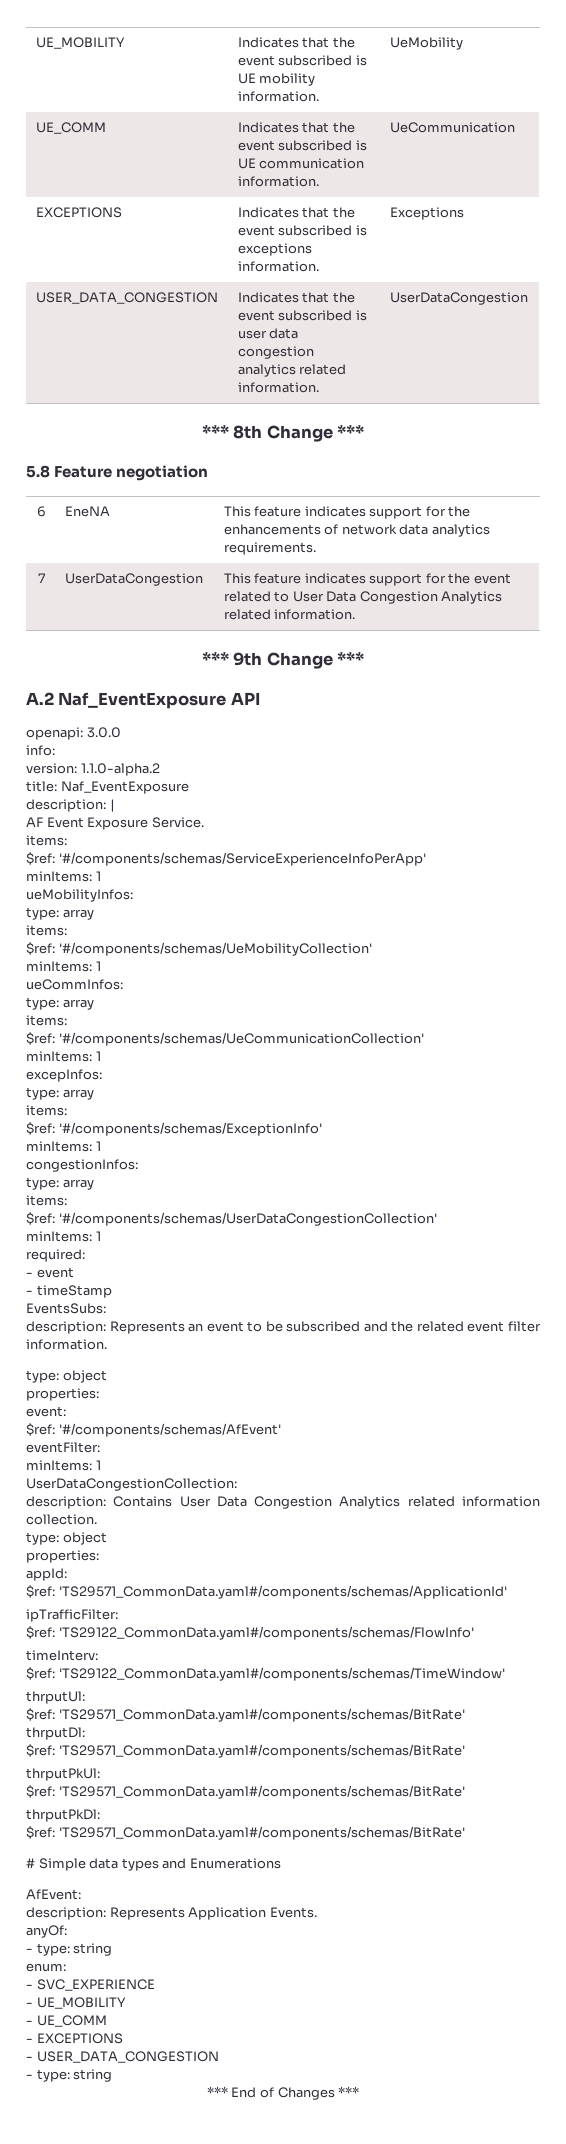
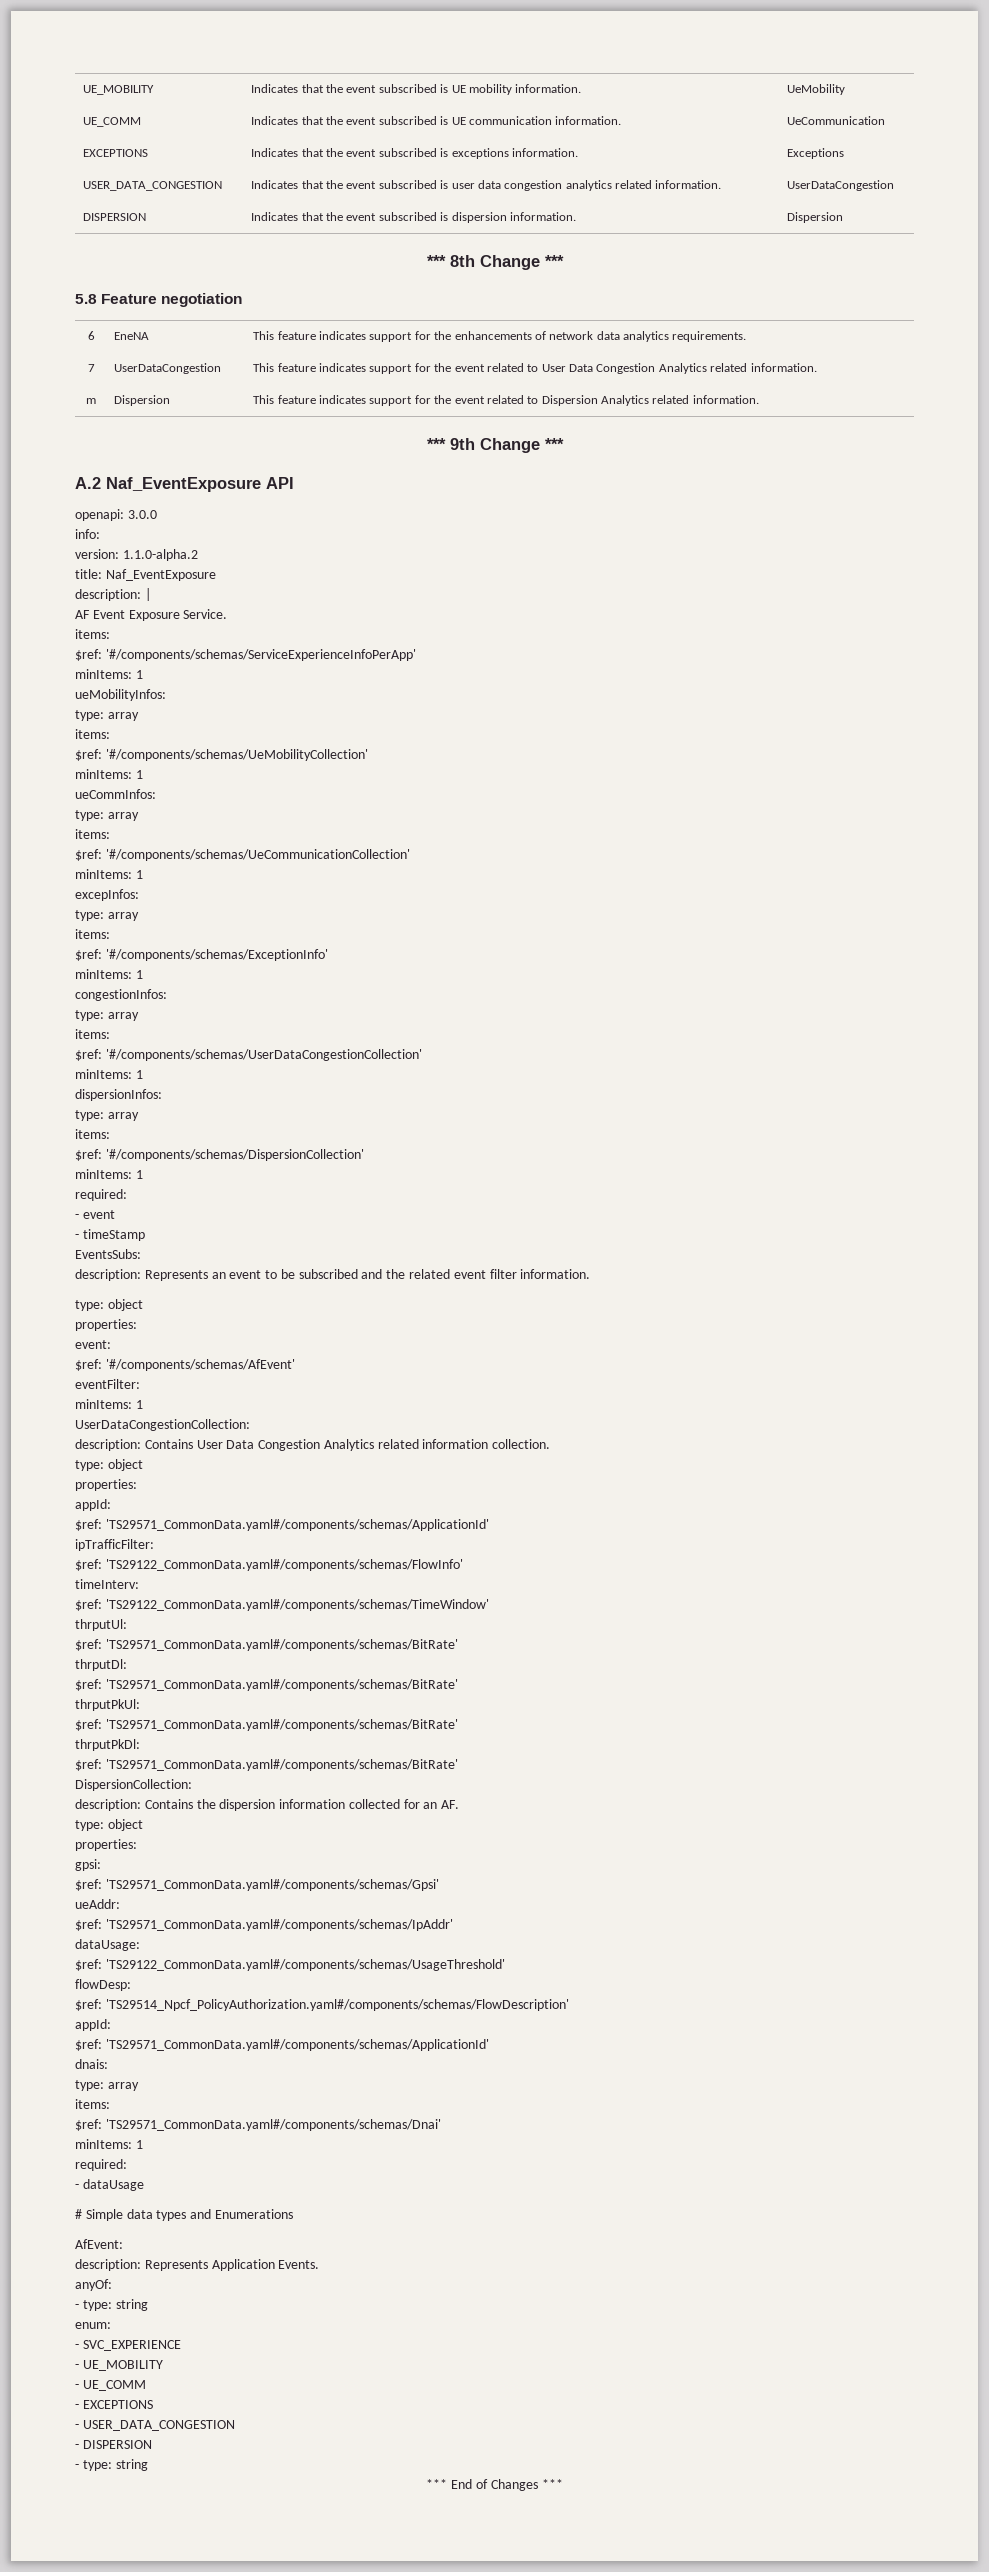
(528, 298) none -> [83,213,147,221] [251,212,576,223] [787,212,844,223] // DISPERSION | Indicates that the event subscribed is dispersion information. | Dispersion
(356, 614) none -> [86,398,96,404] [114,395,171,406] [253,395,759,406] // m | Dispersion | This feature indicates support for the event related to Dispersion Analytics related information.
(101, 1236) none -> [75,1089,162,1101] [75,1110,139,1121] [75,1129,110,1139] [75,1149,364,1161] [75,1169,143,1179] // dispersionInfos: // type: array // items: // $ref: '#/components/schemas/DispersionCollection' // minItems: 1
(465, 1833) none -> [75,1779,192,1791] [75,1799,460,1811] [75,1819,143,1831] [75,1839,137,1851] [75,1859,101,1871] [75,1879,439,1891] [75,1899,120,1909] [75,1919,453,1931] [75,1939,140,1951] [75,1959,505,1971] [75,1979,131,1991] [75,1999,569,2011] [75,2019,111,2031] [75,2039,489,2051] [75,2059,108,2069] [75,2080,139,2091] [75,2099,110,2109] [75,2119,441,2131] [75,2139,143,2149] [75,2159,127,2171] [75,2179,144,2191] // DispersionCollection: // description: Contains the dispersion information collected for an AF. // type: object // properties: // gpsi: // $ref: 'TS29571_CommonData.yaml#/components/schemas/Gpsi' // ueAddr: // $ref: 'TS29571_CommonData.yaml#/components/schemas/IpAddr' // dataUsage: // $ref: 'TS29122_CommonData.yaml#/components/schemas/UsageThreshold' // flowDesp: // $ref: 'TS29514_Npcf_PolicyAuthorization.yaml#/components/schemas/FlowDescription' // appId: // $ref: 'TS29571_CommonData.yaml#/components/schemas/ApplicationId' // dnais: // type: array // items: // $ref: 'TS29571_CommonData.yaml#/components/schemas/Dnai' // minItems: 1 // required: // - dataUsage
(219, 2057) none -> [75,2440,152,2449] // - DISPERSION

